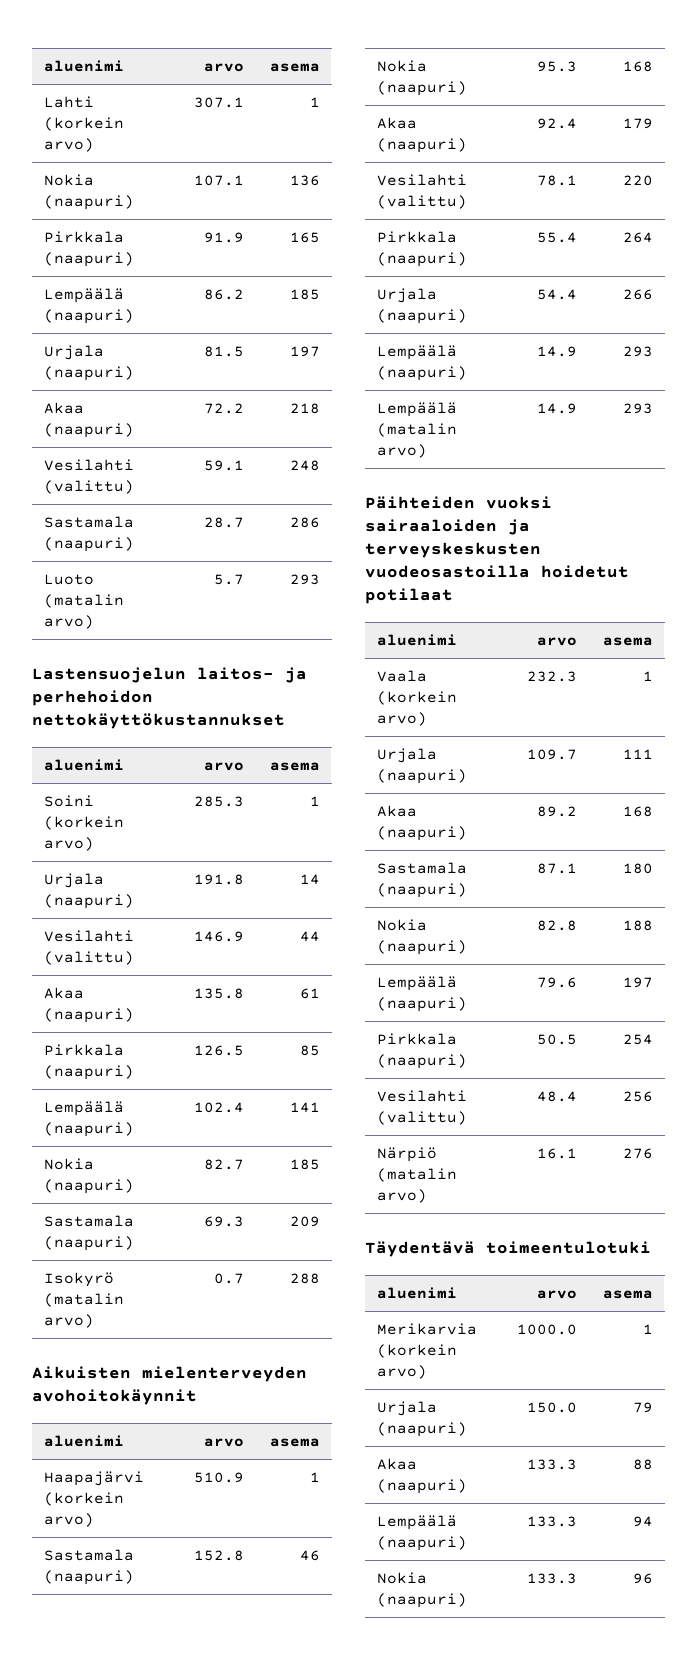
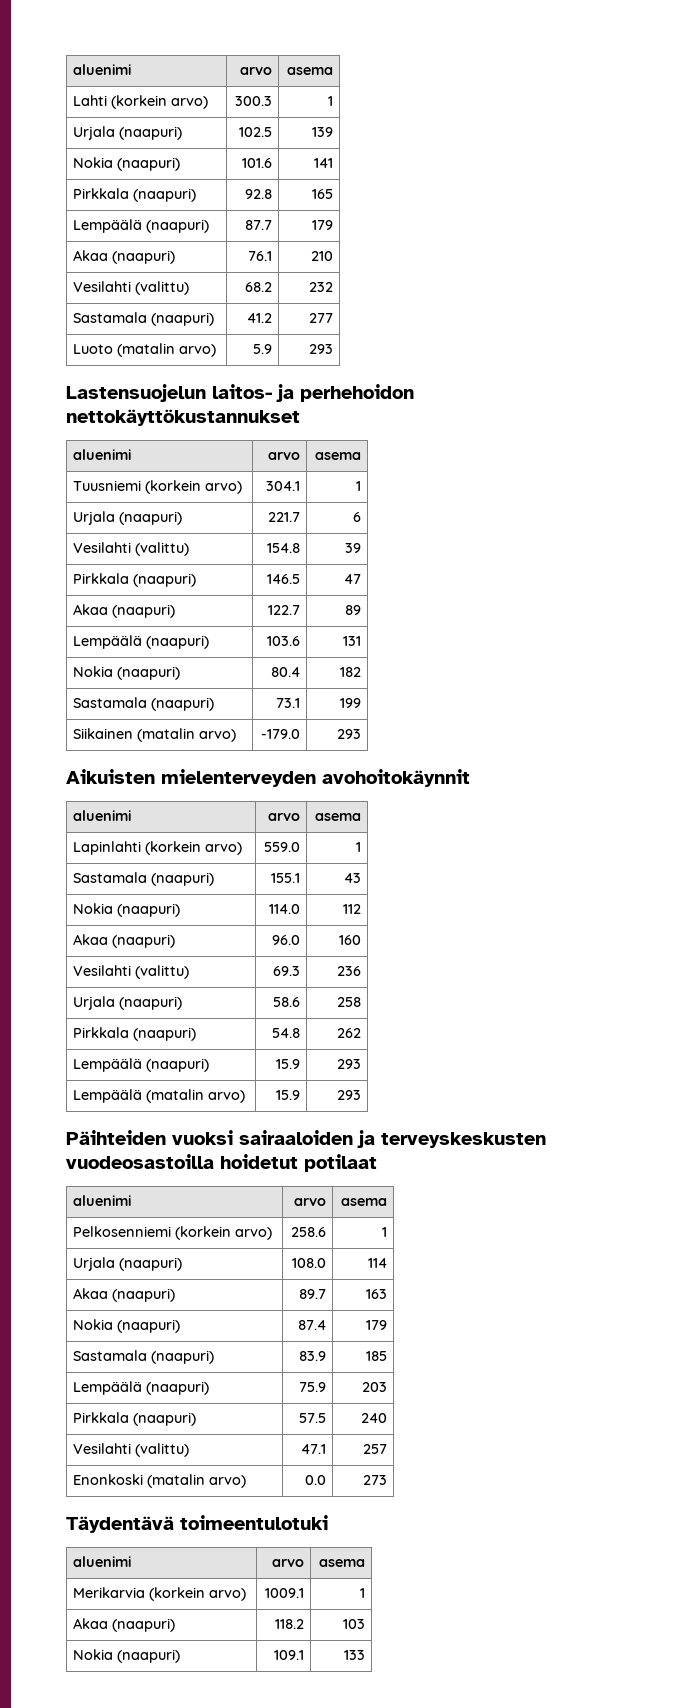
[193,97,244,108] [309,97,320,107] [44,174,95,186] [44,195,135,210] [193,175,244,186] [289,175,320,186] [44,231,125,243] [44,252,135,267] [203,232,244,243] 307.1 | 1 // Nokia (naapuri) | 107.1 | 136 // Pirkkala (naapuri) | 91.9 -> [234,96,272,106] [327,96,333,106] [73,126,183,140] [238,127,272,137] [311,127,333,137] [73,157,181,171] [241,158,272,168] [313,158,333,168] [73,188,197,202] [244,189,272,199] 300.3 | 1 // Urjala (naapuri) | 102.5 | 139 // Nokia (naapuri) | 101.6 | 141 // Pirkkala (naapuri) | 92.8
[203,289,244,300] [289,289,320,300] [44,345,105,360] [44,366,135,381] [203,346,244,357] [289,346,320,357] [44,402,85,414] [44,423,135,438] [203,403,244,414] [289,403,320,414] [44,459,135,471] [44,480,135,494] [203,460,244,471] [289,460,320,471] [44,516,135,528] [44,537,135,552] [203,517,244,528] [289,517,320,528] 86.2 | 185 // Urjala (naapuri) | 81.5 | 197 // Akaa (naapuri) | 72.2 | 218 // Vesilahti (valittu) | 59.1 | 248 // Sastamala (naapuri) | 28.7 | 286 -> [244,220,272,230] [311,220,333,230] [73,250,176,264] [247,251,272,261] [310,251,333,261] [73,281,190,295] [244,282,272,292] [308,282,333,292] [73,312,215,326] [246,313,272,323] [308,313,333,323] 87.7 | 179 // Akaa (naapuri) | 76.1 | 210 // Vesilahti (valittu) | 68.2 | 232 // Sastamala (naapuri) | 41.2 | 277
[213,574,244,585] 5.7 -> [252,344,272,354] 5.9
[44,795,95,807] [44,816,125,830] [44,837,95,851] [193,796,244,807] [309,796,320,806] [44,873,105,888] [44,894,135,909] [193,874,244,885] [299,874,320,885] [44,930,135,942] [44,951,135,965] [193,931,244,942] [299,931,320,942] [44,987,85,999] [44,1008,135,1023] [193,988,244,999] [299,988,320,999] [44,1044,125,1056] [44,1065,135,1080] [193,1045,244,1056] [299,1045,320,1056] [44,1101,125,1116] [44,1122,135,1137] [193,1102,244,1113] [289,1102,320,1113] [44,1158,95,1170] [44,1179,135,1194] [203,1159,244,1170] [289,1159,320,1170] [44,1215,135,1227] [44,1236,135,1251] [203,1216,244,1227] [289,1216,320,1227] [44,1272,115,1287] [44,1293,125,1307] [44,1314,95,1328] [213,1273,244,1284] [289,1273,320,1284] Soini (korkein arvo) | 285.3 | 1 // Urjala (naapuri) | 191.8 | 14 // Vesilahti (valittu) | 146.9 | 44 // Akaa (naapuri) | 135.8 | 61 // Pirkkala (naapuri) | 126.5 | 85 // Lempäälä (naapuri) | 102.4 | 141 // Nokia (naapuri) | 82.7 | 185 // Sastamala (naapuri) | 69.3 | 209 // Isokyrö (matalin arvo) | 0.7 | 288 -> [73,480,243,494] [265,481,300,491] [355,481,361,491] [73,511,183,525] [267,512,300,522] [352,512,361,522] [73,542,190,556] [266,543,300,553] [344,543,361,553] [73,573,197,587] [266,574,300,584] [343,574,361,584] [73,604,176,618] [267,605,300,615] [344,605,361,615] [73,635,210,649] [266,636,300,646] [342,636,361,646] [73,666,181,680] [270,667,300,677] [339,667,361,677] [73,697,215,711] [275,698,300,708] [339,698,361,708] [73,728,237,742] [260,729,300,739] [336,729,361,739] Tuusniemi (korkein arvo) | 304.1 | 1 // Urjala (naapuri) | 221.7 | 6 // Vesilahti (valittu) | 154.8 | 39 // Pirkkala (naapuri) | 146.5 | 47 // Akaa (naapuri) | 122.7 | 89 // Lempäälä (naapuri) | 103.6 | 131 // Nokia (naapuri) | 80.4 | 182 // Sastamala (naapuri) | 73.1 | 199 // Siikainen (matalin arvo) | -179.0 | 293
[44,1471,145,1486] [44,1492,125,1506] [44,1513,95,1527] [193,1472,244,1483] Haapajärvi (korkein arvo) | 510.9 -> [73,841,243,855] [263,842,300,852] Lapinlahti (korkein arvo) | 559.0
[193,1550,244,1561] [299,1550,320,1561] [377,60,428,72] [377,81,468,96] [536,61,577,72] [622,61,653,72] [377,117,418,129] [377,138,468,153] [536,118,577,129] [622,118,653,129] [377,174,468,186] [377,195,468,209] [536,175,577,186] [622,175,653,186] [377,231,458,243] [377,252,468,267] [536,232,577,243] [622,232,653,243] [377,288,438,303] [377,309,468,324] [536,289,577,300] [622,289,653,300] [377,345,458,360] [377,366,468,381] [536,346,577,357] 152.8 | 46 // Nokia (naapuri) | 95.3 | 168 // Akaa (naapuri) | 92.4 | 179 // Vesilahti (valittu) | 78.1 | 220 // Pirkkala (naapuri) | 55.4 | 264 // Urjala (naapuri) | 54.4 | 266 // Lempäälä (naapuri) | 14.9 -> [270,873,300,883] [343,873,361,883] [73,903,181,917] [268,904,300,914] [342,904,361,914] [73,934,176,948] [271,935,300,945] [338,935,361,945] [73,965,190,979] [272,966,300,976] [336,966,361,976] [73,996,183,1010] [272,997,300,1007] [336,997,361,1007] [73,1027,197,1041] [271,1028,300,1038] [336,1028,361,1038] [73,1058,210,1072] [275,1059,300,1069] 155.1 | 43 // Nokia (naapuri) | 114.0 | 112 // Akaa (naapuri) | 96.0 | 160 // Vesilahti (valittu) | 69.3 | 236 // Urjala (naapuri) | 58.6 | 258 // Pirkkala (naapuri) | 54.8 | 262 // Lempäälä (naapuri) | 15.9
[536,403,577,414] 14.9 -> [275,1090,300,1100] 15.9
[377,670,428,682] [377,691,458,705] [377,712,428,726] [526,671,577,682] [642,671,653,681] [377,748,438,763] [377,769,468,784] [526,749,577,760] [622,749,653,759] [377,805,418,817] [377,826,468,841] [536,806,577,817] [622,806,653,817] [377,862,468,874] [377,883,468,898] [536,863,577,874] [622,863,653,874] [377,919,428,931] [377,940,468,955] [536,920,577,931] [622,920,653,931] [377,976,458,991] [377,997,468,1012] [536,977,577,988] [622,977,653,988] [377,1033,458,1045] [377,1054,468,1069] [536,1034,577,1045] [622,1034,653,1045] [377,1090,468,1102] [377,1111,468,1125] [536,1091,577,1102] [622,1091,653,1102] [377,1147,438,1162] [377,1168,458,1182] [377,1189,428,1203] [536,1148,577,1159] [622,1148,653,1159] Vaala (korkein arvo) | 232.3 | 1 // Urjala (naapuri) | 109.7 | 111 // Akaa (naapuri) | 89.2 | 168 // Sastamala (naapuri) | 87.1 | 180 // Nokia (naapuri) | 82.8 | 188 // Lempäälä (naapuri) | 79.6 | 197 // Pirkkala (naapuri) | 50.5 | 254 // Vesilahti (valittu) | 48.4 | 256 // Närpiö (matalin arvo) | 16.1 | 276 -> [73,1226,273,1240] [290,1227,326,1237] [381,1227,387,1237] [73,1257,183,1271] [291,1258,326,1268] [367,1258,387,1268] [73,1288,176,1302] [298,1289,326,1299] [365,1289,387,1299] [73,1319,181,1333] [297,1320,326,1330] [365,1320,387,1330] [73,1350,215,1364] [298,1351,326,1361] [365,1351,387,1361] [73,1381,210,1395] [298,1382,326,1392] [361,1382,387,1392] [73,1412,197,1426] [298,1413,326,1423] [360,1413,387,1423] [73,1443,190,1457] [300,1444,326,1454] [362,1444,387,1454] [73,1474,247,1488] [304,1475,326,1485] [362,1475,387,1485] Pelkosenniemi (korkein arvo) | 258.6 | 1 // Urjala (naapuri) | 108.0 | 114 // Akaa (naapuri) | 89.7 | 163 // Nokia (naapuri) | 87.4 | 179 // Sastamala (naapuri) | 83.9 | 185 // Lempäälä (naapuri) | 75.9 | 203 // Pirkkala (naapuri) | 57.5 | 240 // Vesilahti (valittu) | 47.1 | 257 // Enonkoski (matalin arvo) | 0.0 | 273
[516,1324,577,1335] [642,1324,653,1334] [377,1401,438,1416] [377,1422,468,1437] [526,1402,577,1413] [632,1402,653,1413] [377,1458,418,1470] [377,1479,468,1494] [526,1459,577,1470] [632,1459,653,1470] [377,1515,458,1530] [377,1536,468,1551] [526,1516,577,1527] [632,1516,653,1527] [377,1572,428,1584] [377,1593,468,1608] [526,1573,577,1584] [632,1573,653,1584] 1000.0 | 1 // Urjala (naapuri) | 150.0 | 79 // Akaa (naapuri) | 133.3 | 88 // Lempäälä (naapuri) | 133.3 | 94 // Nokia (naapuri) | 133.3 | 96 -> [264,1588,304,1598] [359,1588,365,1598] [73,1618,176,1632] [274,1619,304,1629] [342,1619,365,1629] [73,1649,181,1663] [273,1650,304,1660] [343,1650,365,1660] 1009.1 | 1 // Akaa (naapuri) | 118.2 | 103 // Nokia (naapuri) | 109.1 | 133

